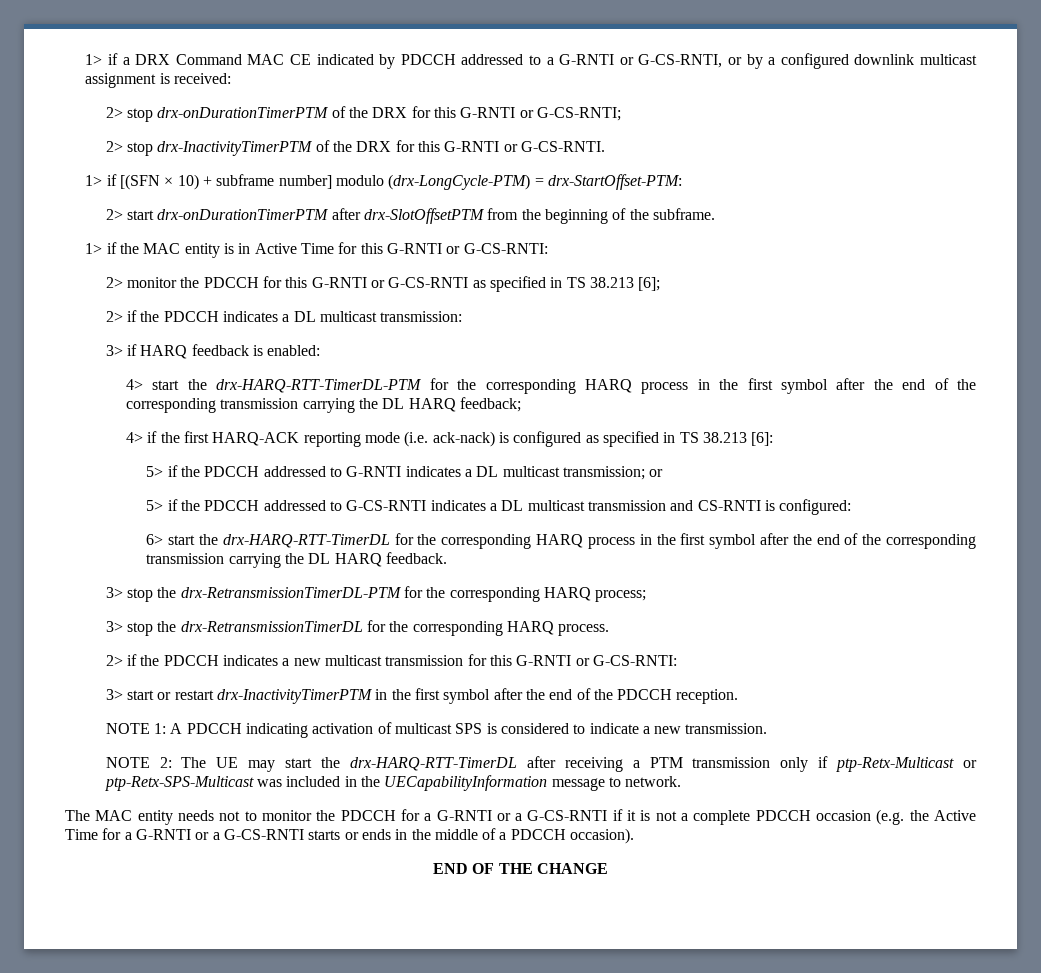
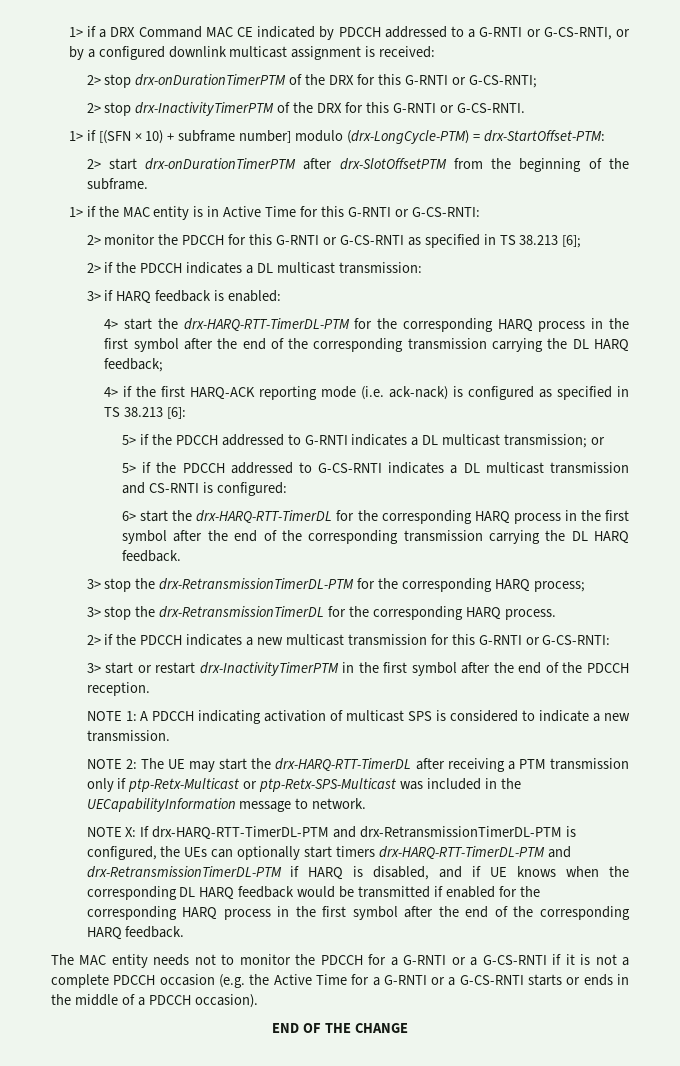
(682, 781) none -> [86,826,577,840] [86,846,571,860] [86,866,629,880] [86,886,540,900] [86,906,630,920] [86,926,185,940] // NOTE X: If drx-HARQ-RTT-TimerDL-PTM and drx-RetransmissionTimerDL-PTM is configured, the UEs can optionally start timers drx-HARQ-RTT-TimerDL-PTM and drx-RetransmissionTimerDL-PTM if HARQ is disabled, and if UE knows when the corresponding DL HARQ feedback would be transmitted if enabled for the corresponding HARQ process in the first symbol after the end of the corresponding HARQ feedback.

